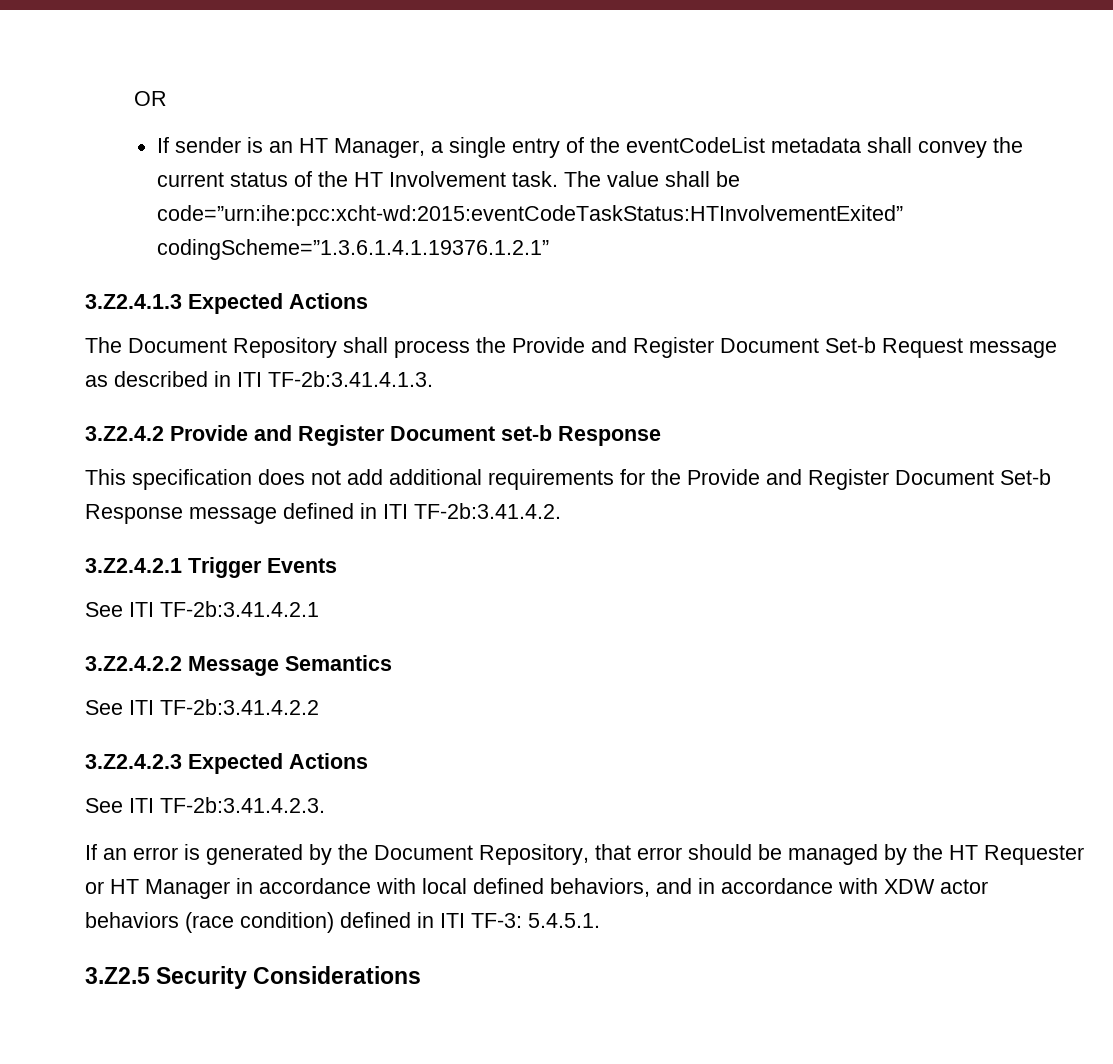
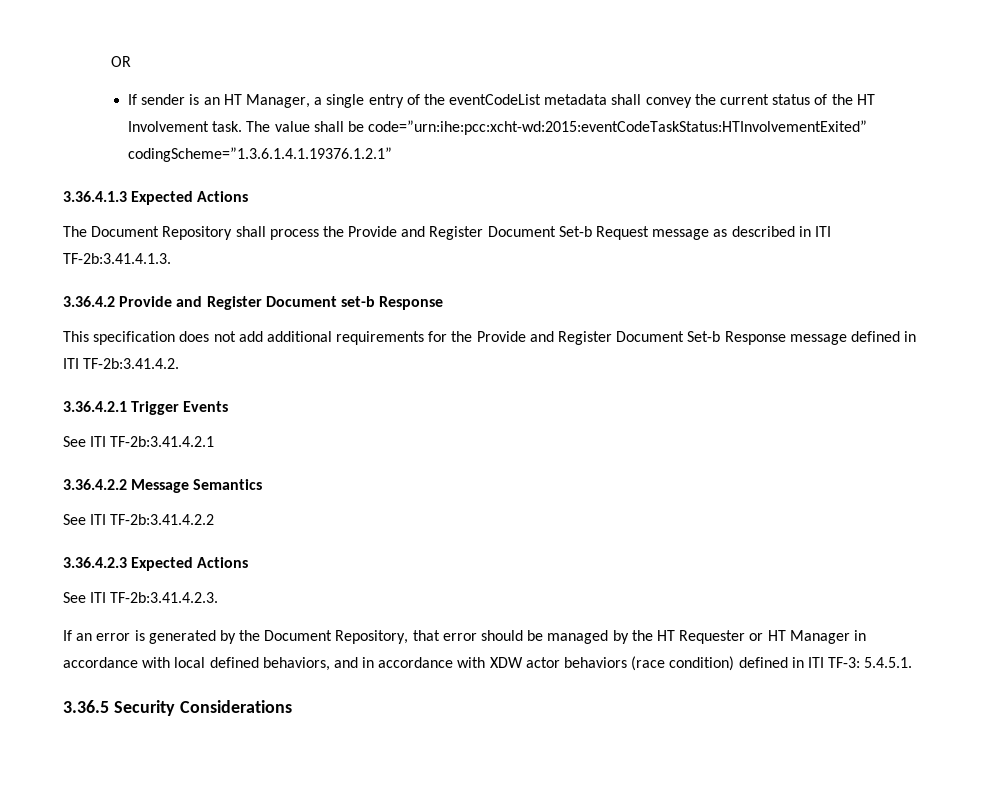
[85,294,182,309] 3.Z2.4.1.3 -> [63,191,127,202] 3.36.4.1.3
[85,426,164,441] 3.Z2.4.2 -> [63,296,115,307] 3.36.4.2
[85,558,182,573] 3.Z2.4.2.1 -> [63,401,127,412] 3.36.4.2.1
[85,656,182,671] 3.Z2.4.2.2 -> [63,479,127,490] 3.36.4.2.2
[85,754,182,769] 3.Z2.4.2.3 -> [63,557,127,568] 3.36.4.2.3
[85,967,150,984] 3.Z2.5 -> [63,700,109,713] 3.36.5

